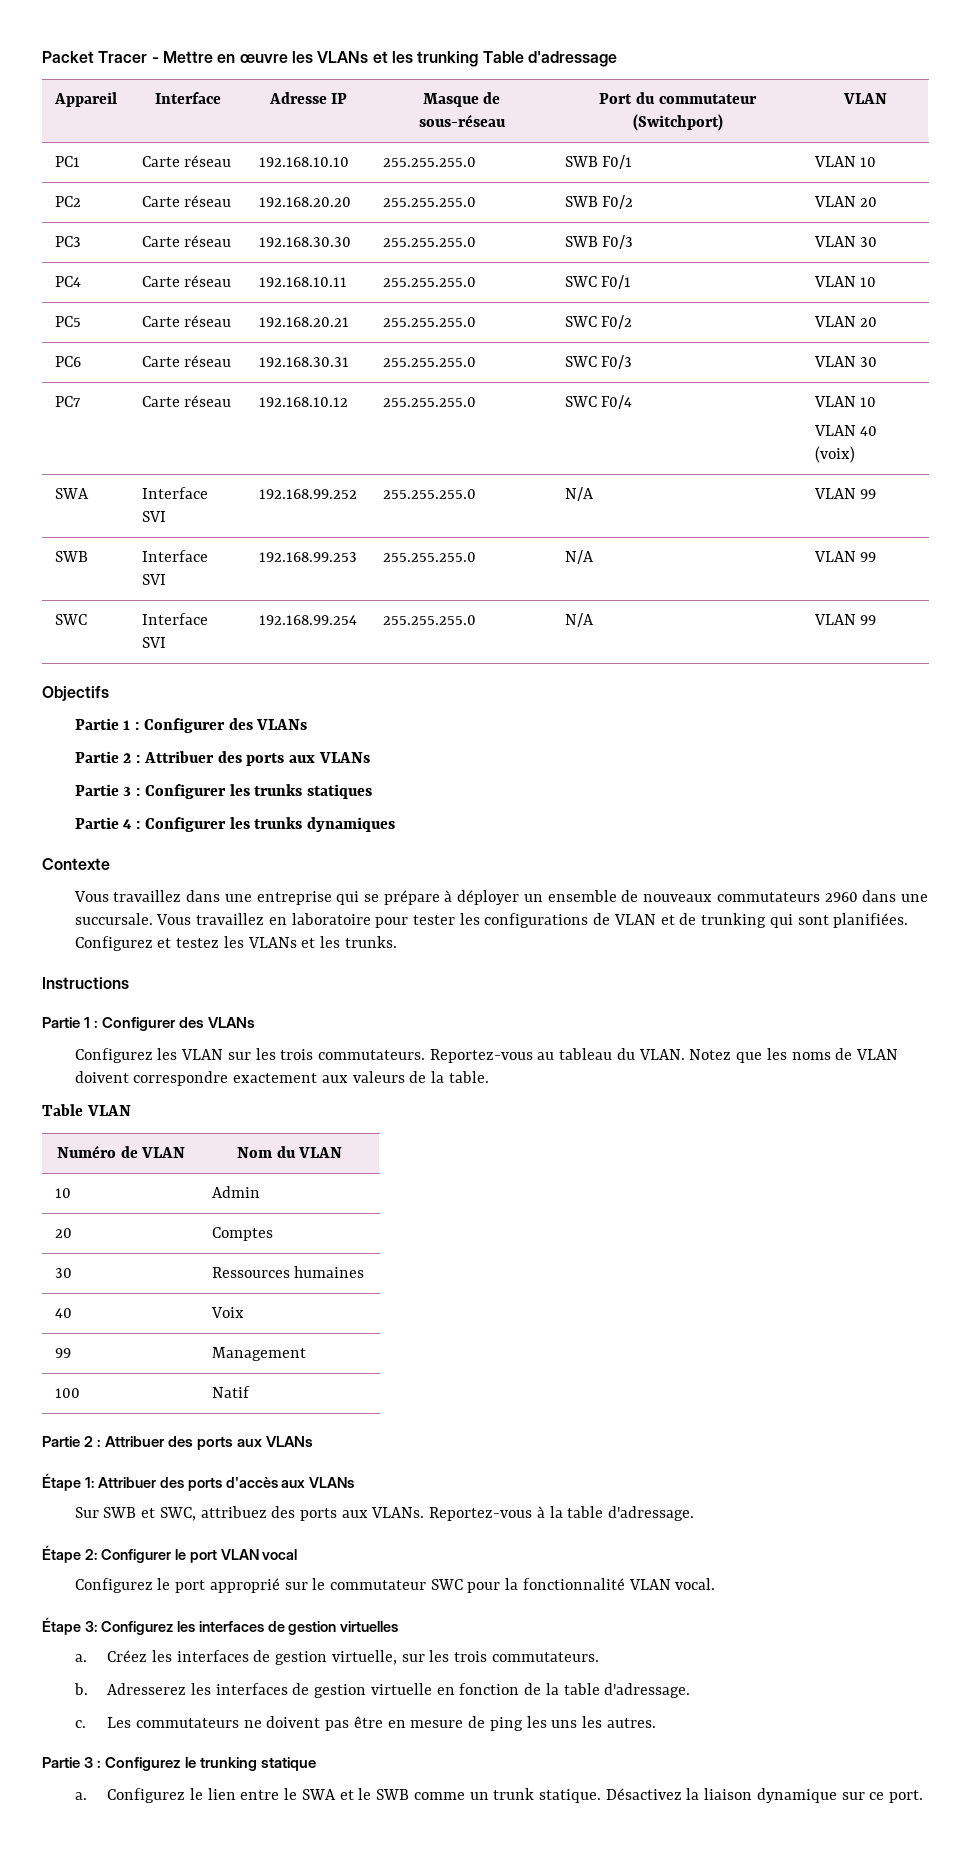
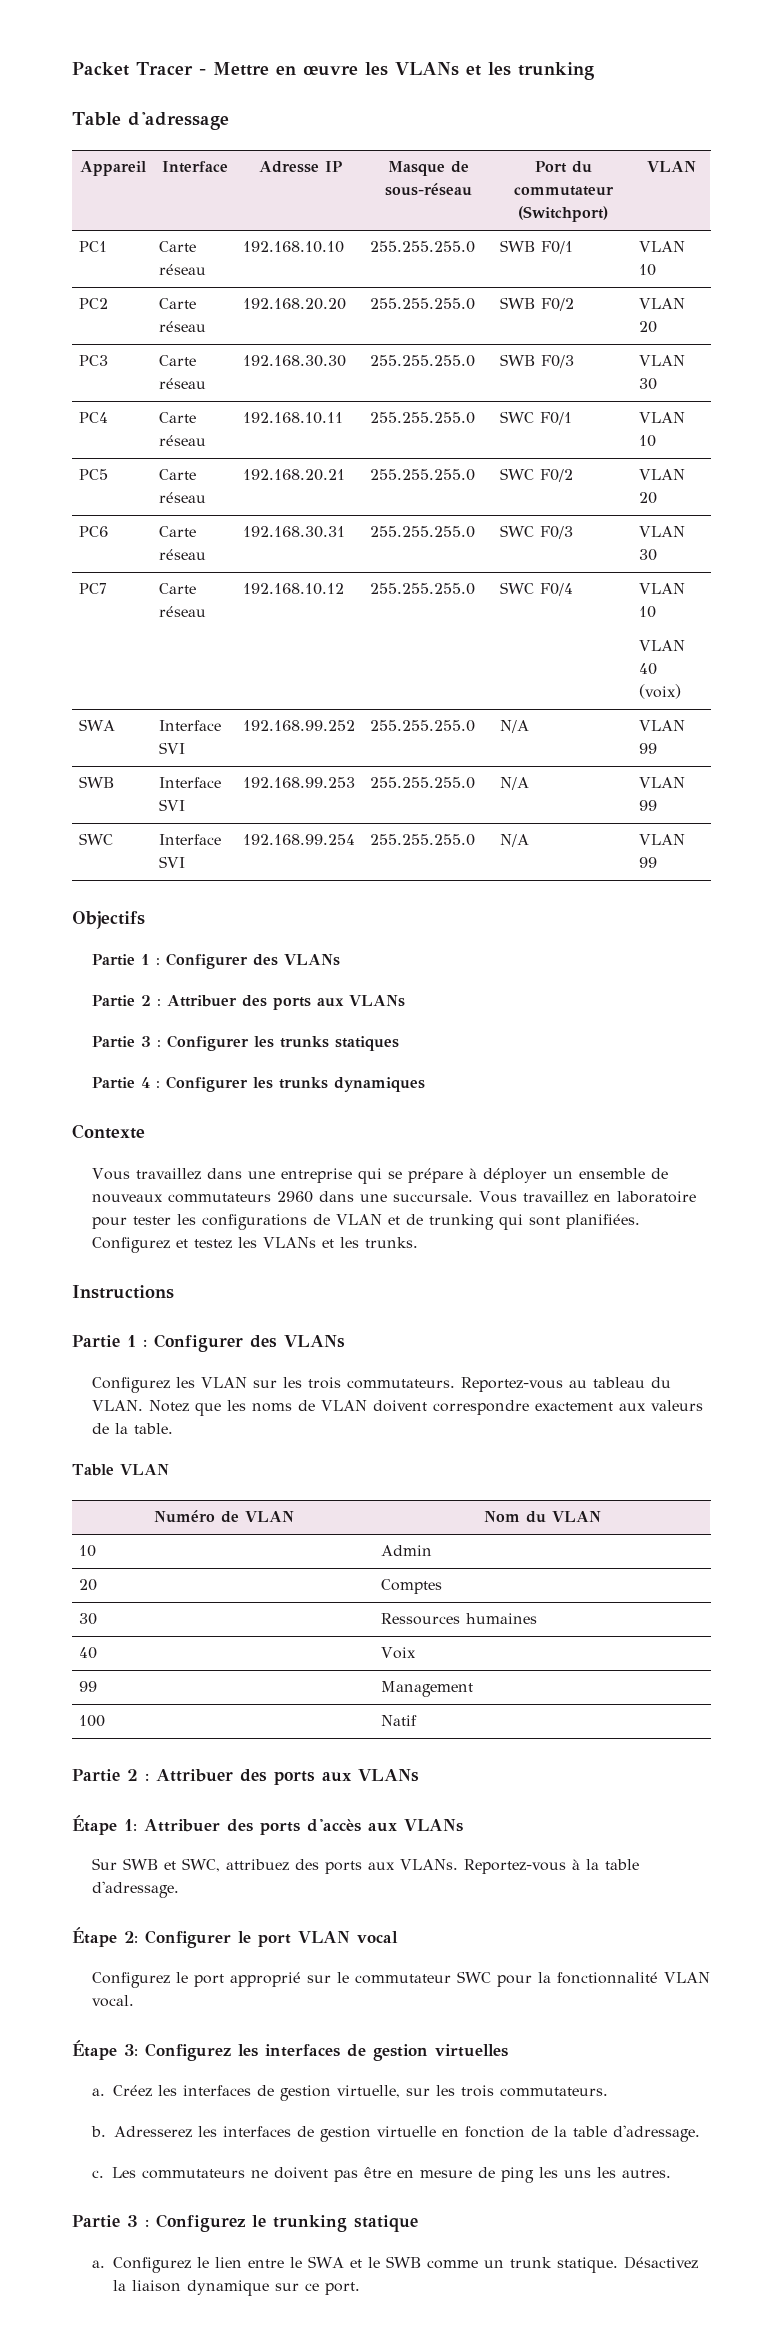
(479, 59) none -> (594, 71) //

